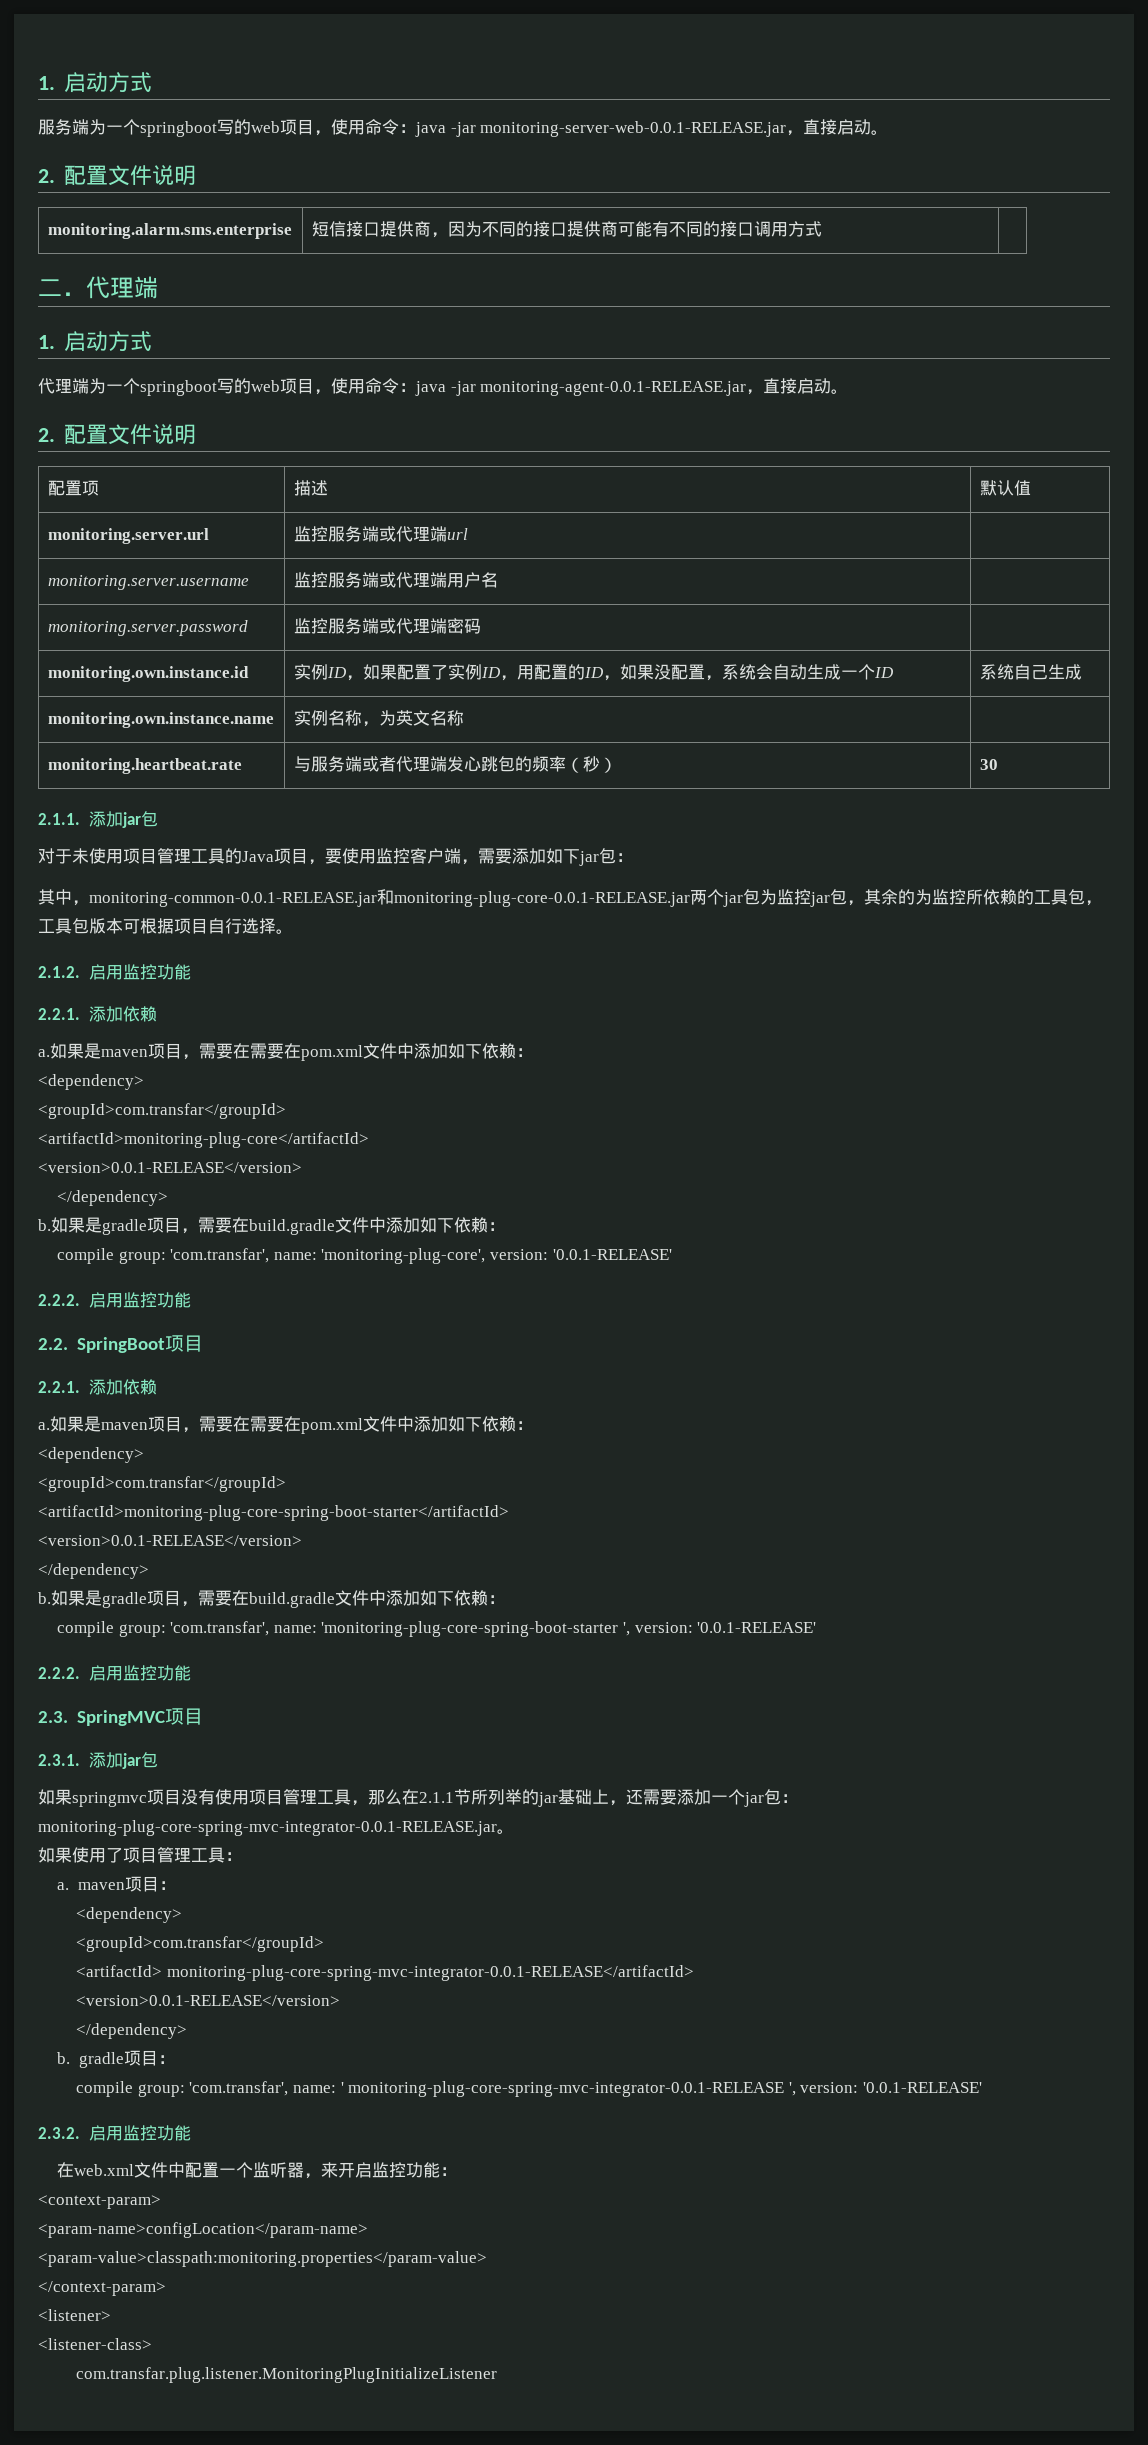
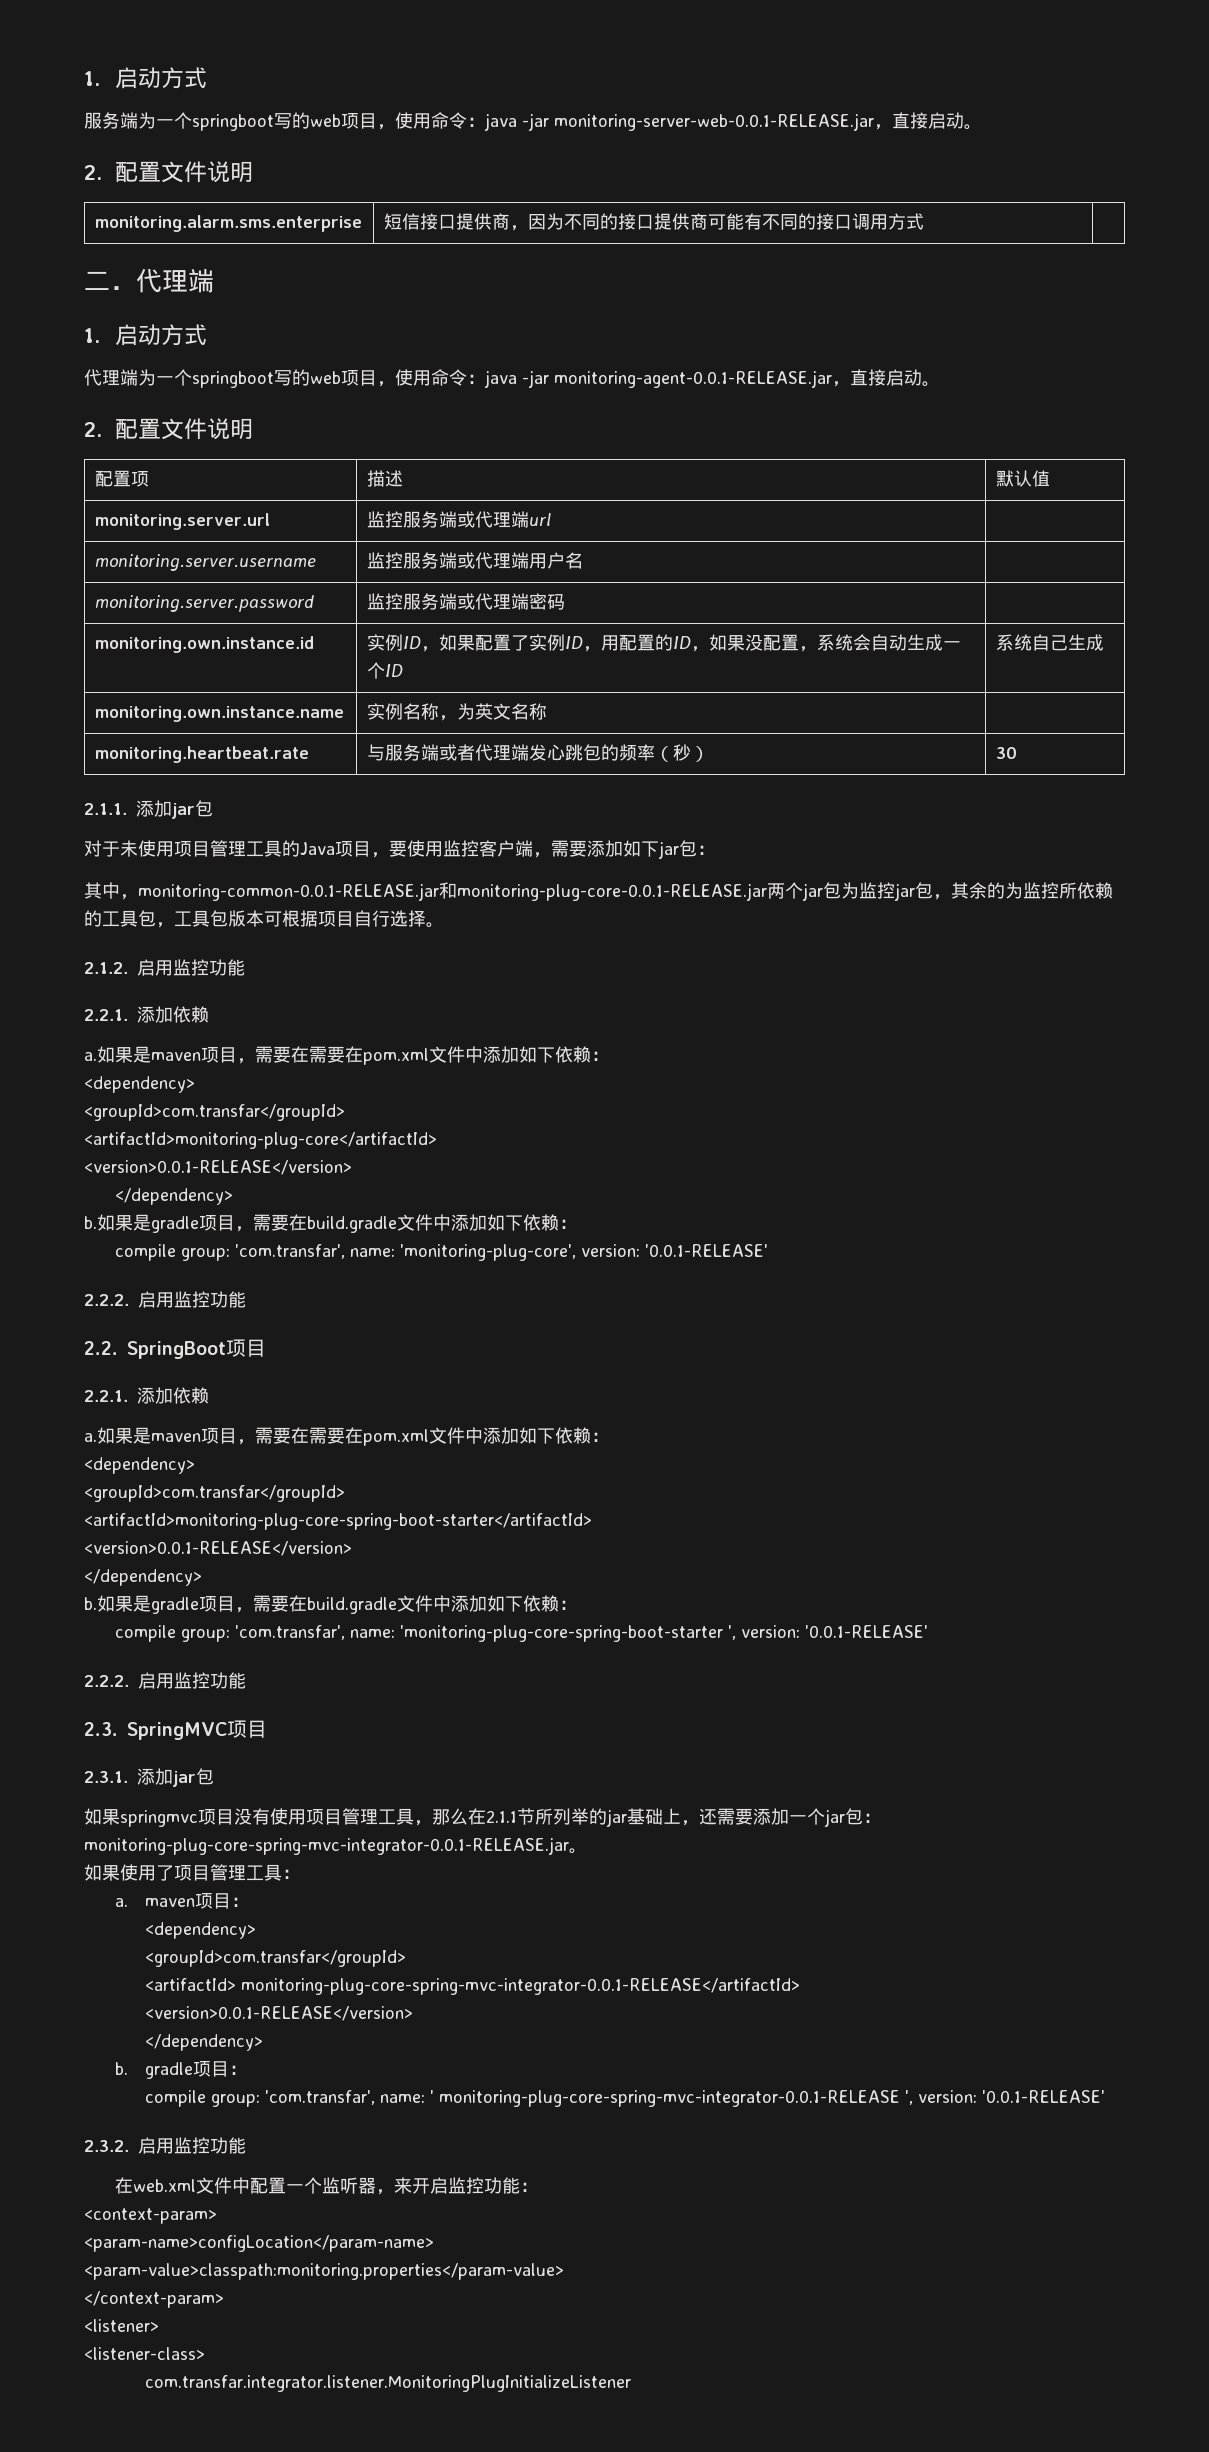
[76,2367,498,2383] com.transfar.plug.listener.MonitoringPlugInitializeListener -> [145,2375,632,2392] com.transfar.integrator.listener.MonitoringPlugInitializeListener

